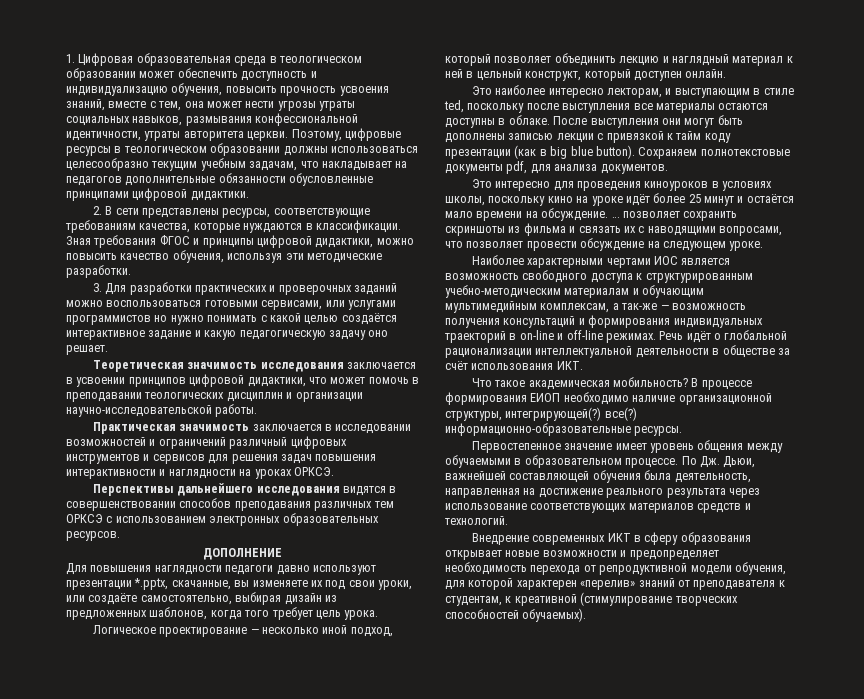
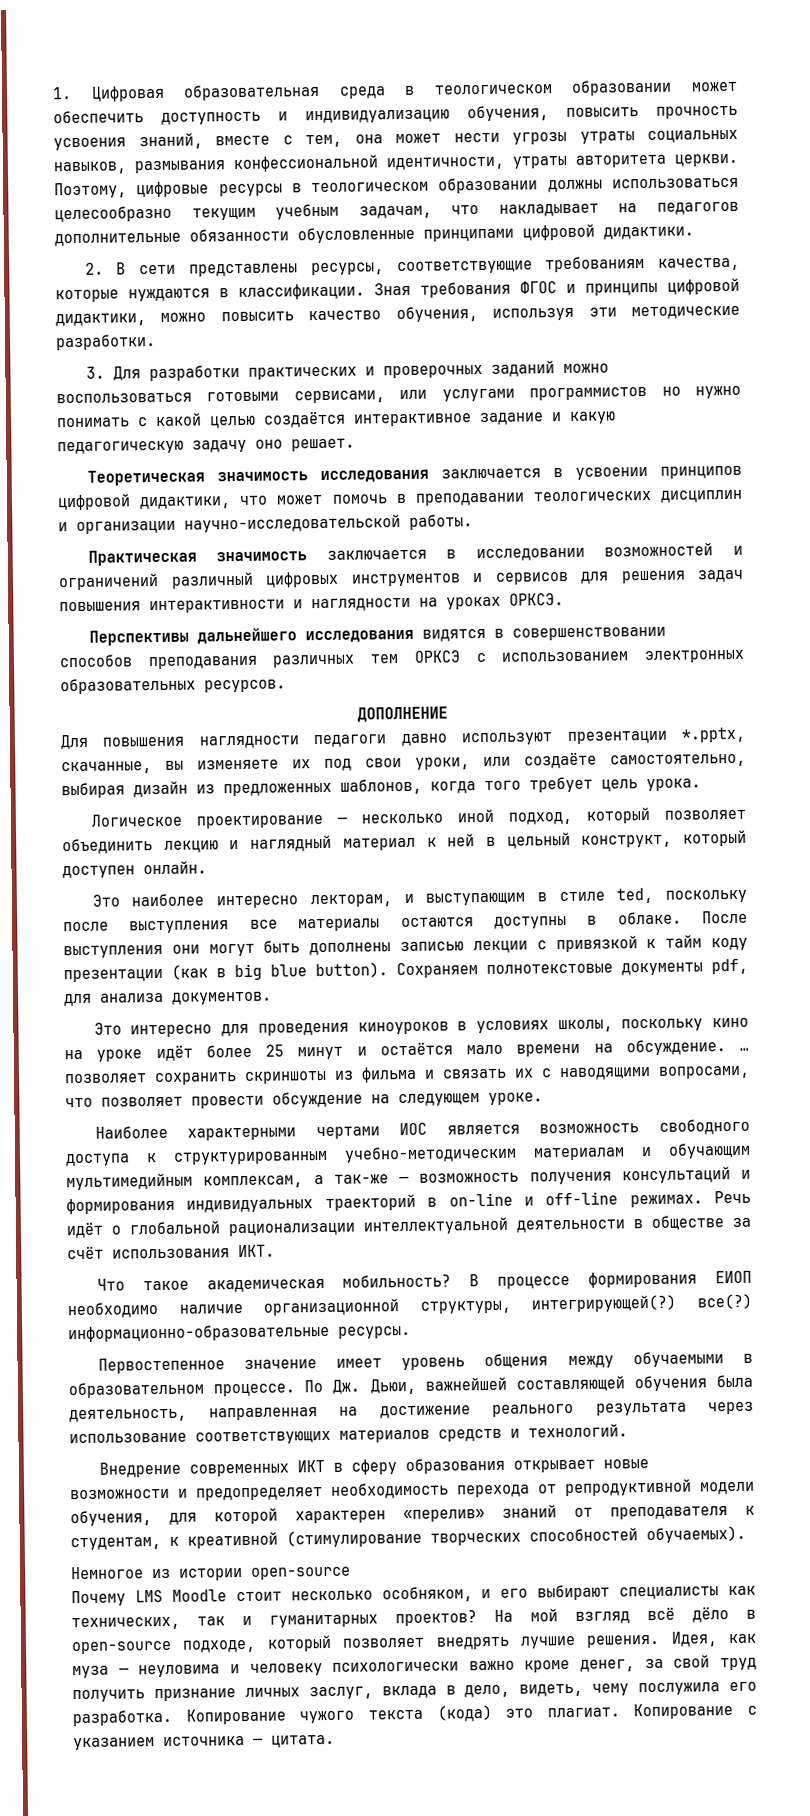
(587, 615) none -> [71,1566,351,1581] [71,1584,756,1607] [71,1606,756,1631] [71,1631,757,1655] [72,1654,757,1679] [72,1681,757,1703] [72,1703,757,1727] [73,1734,335,1751] // Немногое из истории open-source // Почему LMS Moodle стоит несколько особняком, и его выбирают специалисты как технических, так и гуманитарных проектов? На мой взгляд всё дёло в open-source подходе, который позволяет внедрять лучшие решения. Идея, как муза — неуловима и человеку психологически важно кроме денег, за свой труд получить признание личных заслуг, вклада в дело, видеть, чему послужила его разработка. Копирование чужого текста (кода) это плагиат. Копирование с указанием источника — цитата.

